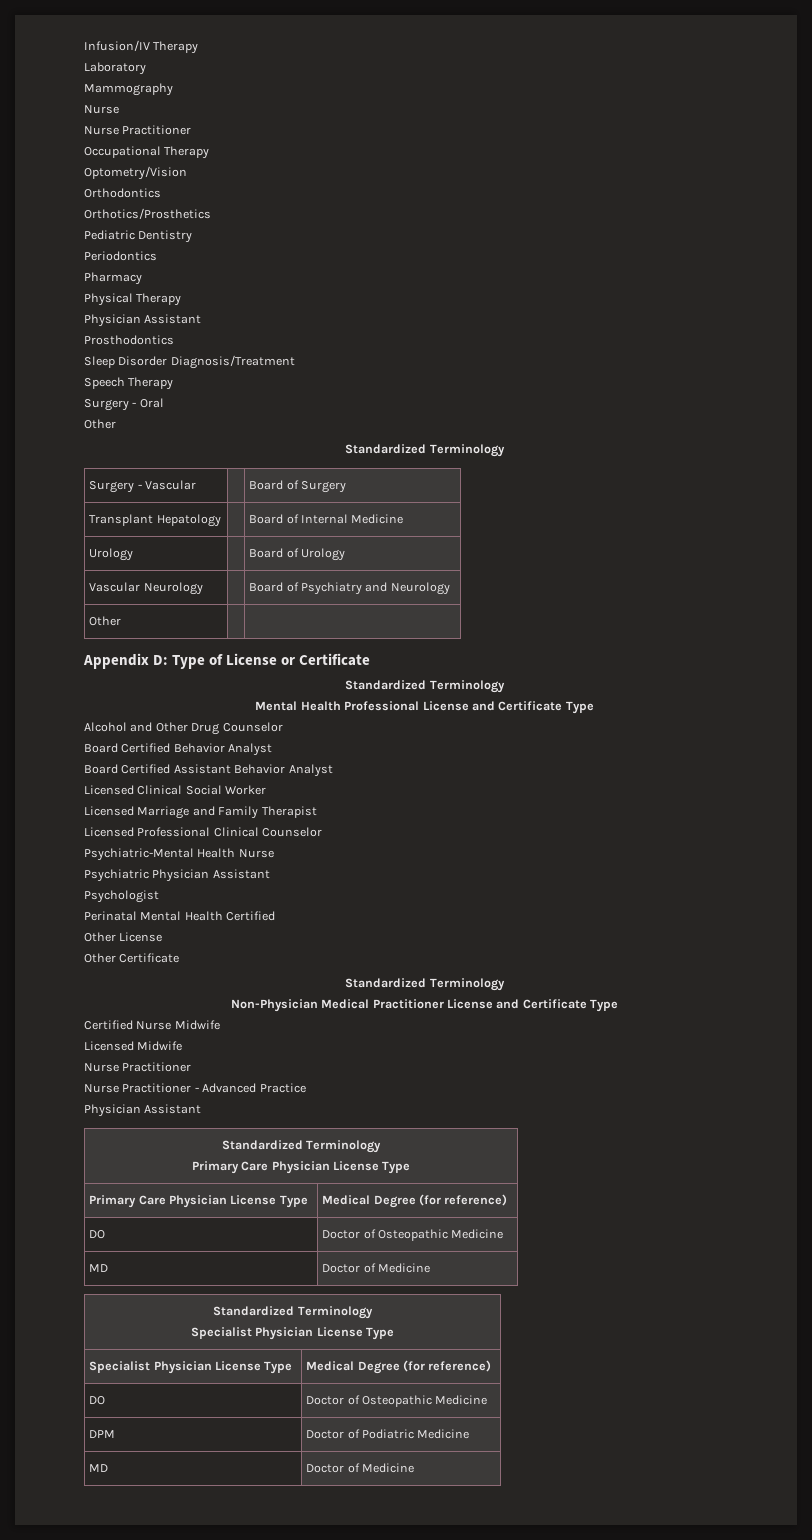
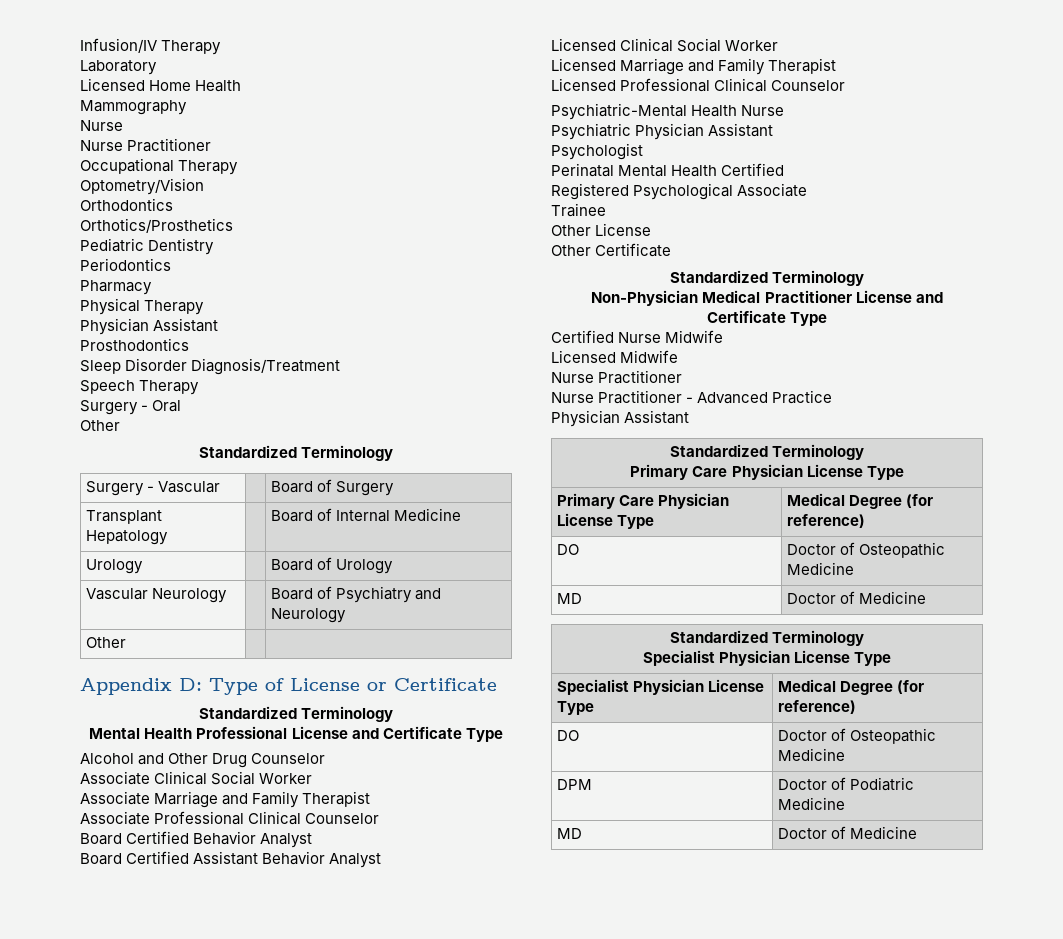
(146, 68) none -> [80,78,242,92] // Licensed Home Health
(283, 727) none -> [80,771,313,785] [80,791,371,808] [80,811,380,825] // Associate Clinical Social Worker // Associate Marriage and Family Therapist // Associate Professional Clinical Counselor
(276, 916) none -> [551,183,808,200] [551,203,606,217] // Registered Psychological Associate // Trainee

